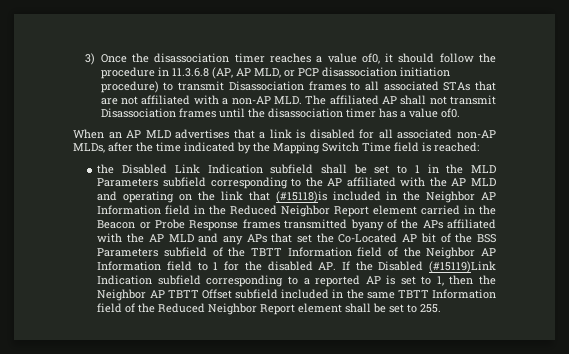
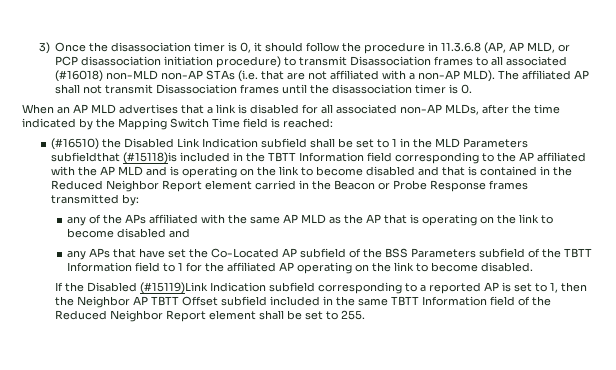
[269,53,380,64] reaches a value of0, -> [228,42,252,53] is 0,
[443,82,471,91] STAs -> [55,70,259,82] (#16018) non-MLD non-AP STAs (i.e.
[273,96,302,104] MLD. -> [463,70,496,82] MLD).
[378,108,460,118] has a value of0. -> [449,84,473,94] is 0.
(479, 147) none -> [50,138,99,150] (#16510)
[162,177,206,187] subfield -> [50,152,392,164] subfieldthat (#15118)is included in the TBTT Information field
[123,191,496,203] [97,205,191,215] operating on the link that (#15118)is included in the Neighbor AP Information field -> [169,166,537,178] is operating on the link to become disabled and that is contained
[350,219,384,231] byany -> [121,194,139,206] [67,216,87,226] by: // any
[148,233,219,243] AP MLD and -> [250,214,554,226] [67,228,191,238] same AP MLD as the AP that is operating on the link to become disabled and //
(293, 238) none -> [139,248,166,258] have
[420,233,436,243] bit -> [300,248,347,258] subfield
[388,247,496,259] [97,261,337,271] of the Neighbor AP Information field to 1 for the disabled AP. -> [163,262,534,274] to 1 for the affiliated AP operating on the link to become disabled. //

